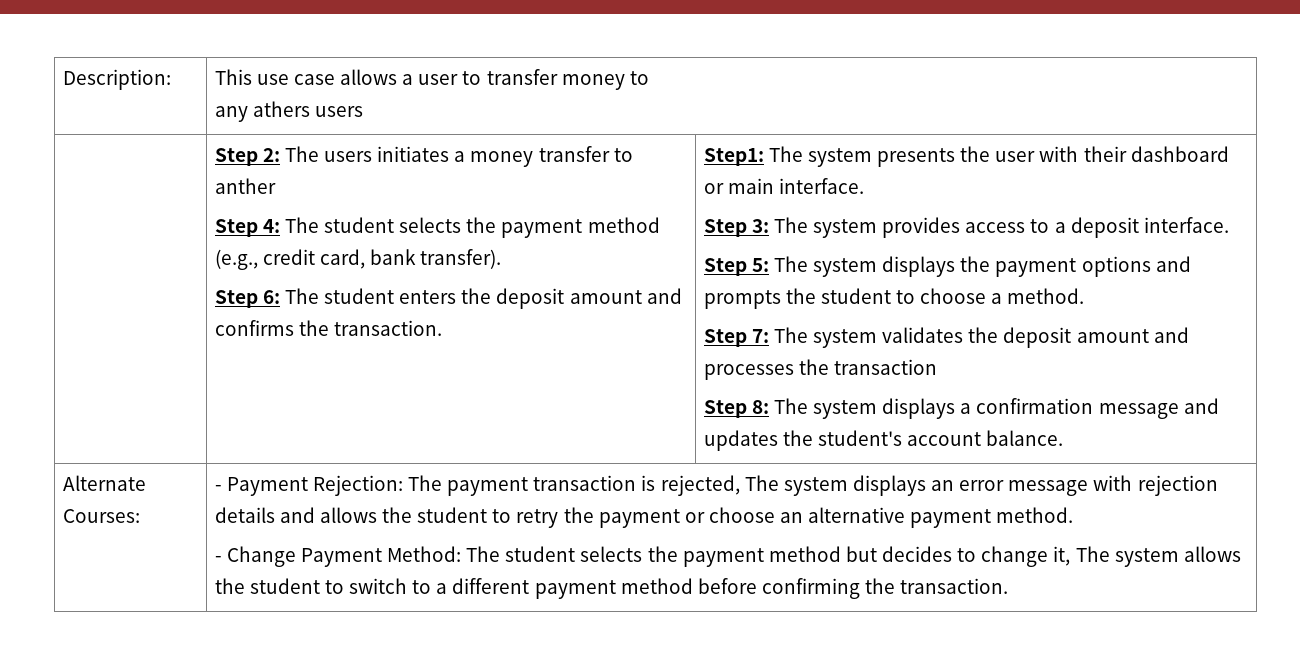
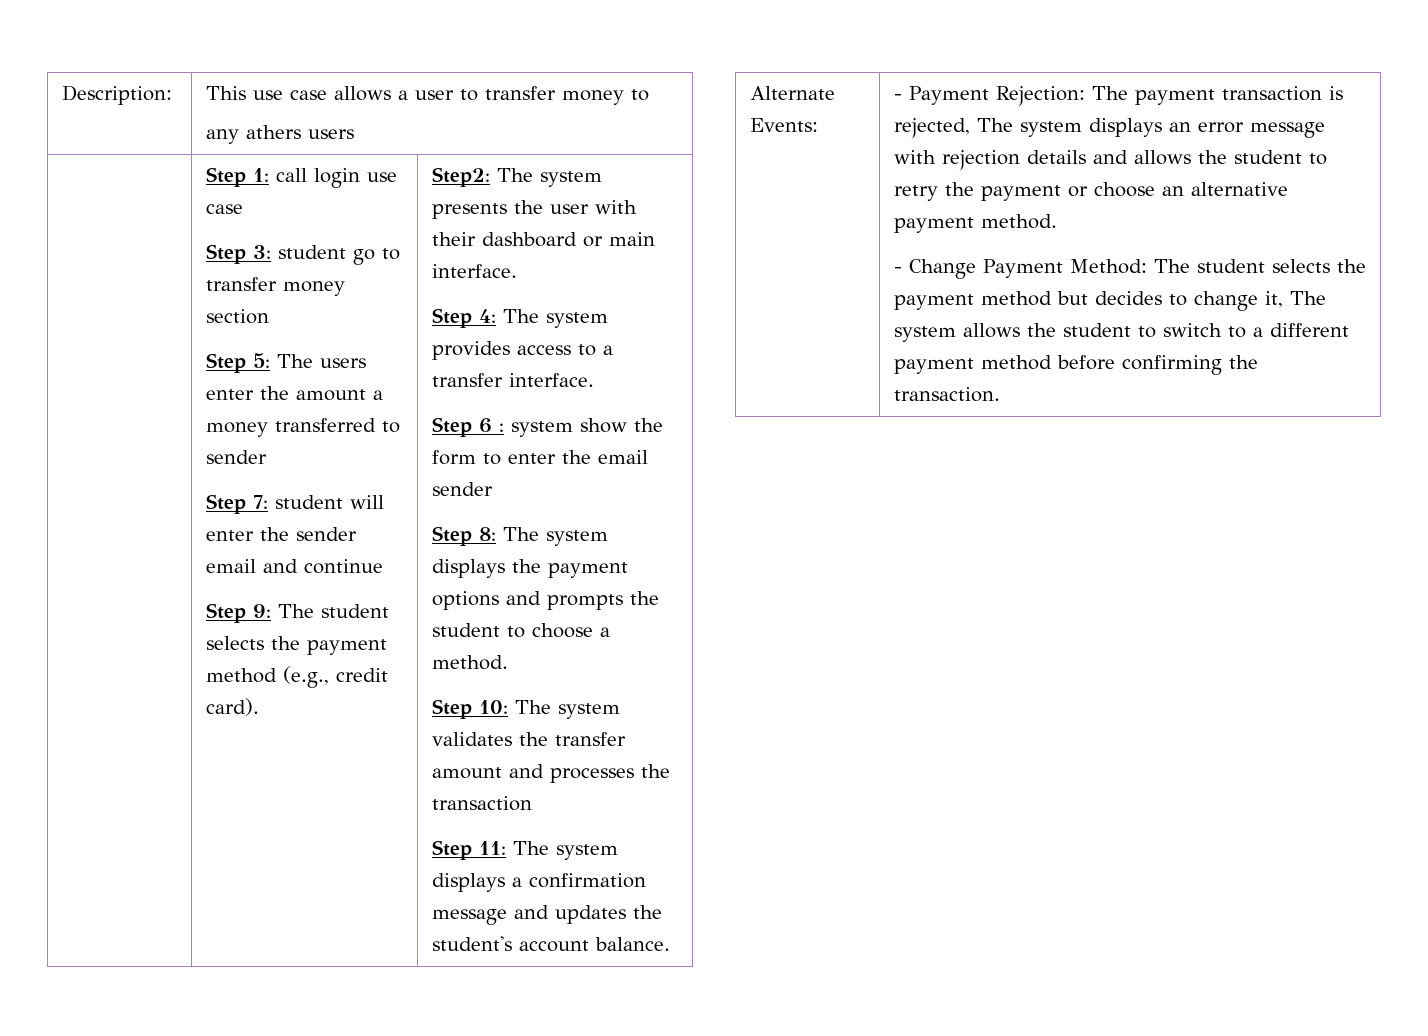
[262,146,633,167] [214,178,276,194] [214,219,280,237] 2: The users initiates a money transfer to anther // Step 4: -> [252,168,397,188] [205,204,243,214] [205,244,400,265] [205,277,345,296] [205,309,269,324] [205,353,366,373] [205,386,383,401] [205,418,400,437] [205,450,267,464] [205,494,384,514] [205,527,357,541] [205,559,383,574] [205,603,271,623] 1: call login use case // Step 3: student go to transfer money section // Step 5: The users enter the amount a money transferred to sender // Step 7: student will enter the sender email and continue // Step 9:
[319,249,502,269] [214,288,682,309] [214,320,442,336] [703,148,764,166] card, bank transfer). // Step 6: The student enters the deposit amount and confirms the transaction. | Step1: -> [205,698,259,716] [431,167,490,187] card). | Step2:
[751,219,769,233] 3: -> [478,309,496,323] 4:
[1070,217,1229,238] [703,258,769,276] deposit interface. // Step 5: -> [431,373,594,387] [431,417,663,437] [431,450,648,465] [431,482,493,496] [431,526,496,546] transfer interface. // Step 6 : system show the form to enter the email sender // Step 8:
[751,329,769,343] 7: -> [478,700,508,714] 10:
[1003,327,1072,348] deposit -> [554,732,626,746] transfer
[751,400,769,414] 8: -> [478,841,506,855] 11:
[62,509,140,523] Courses: -> [749,118,818,132] Events:

